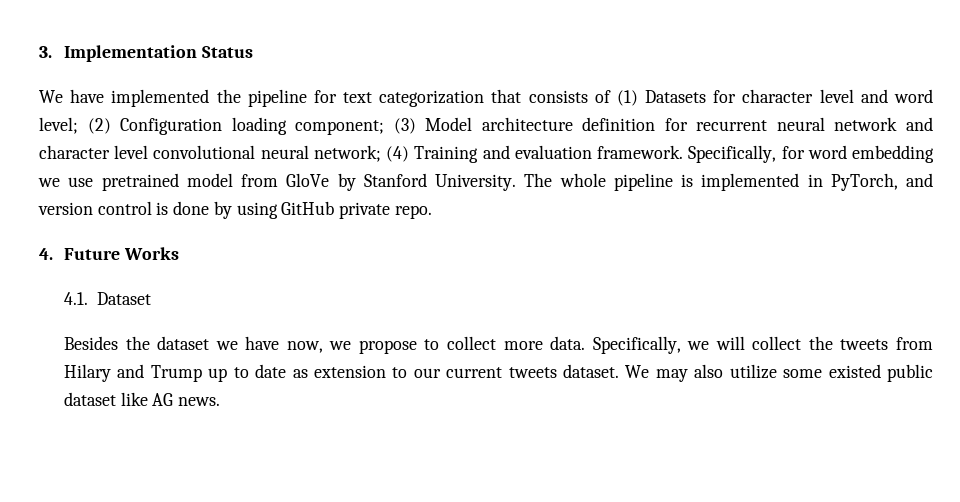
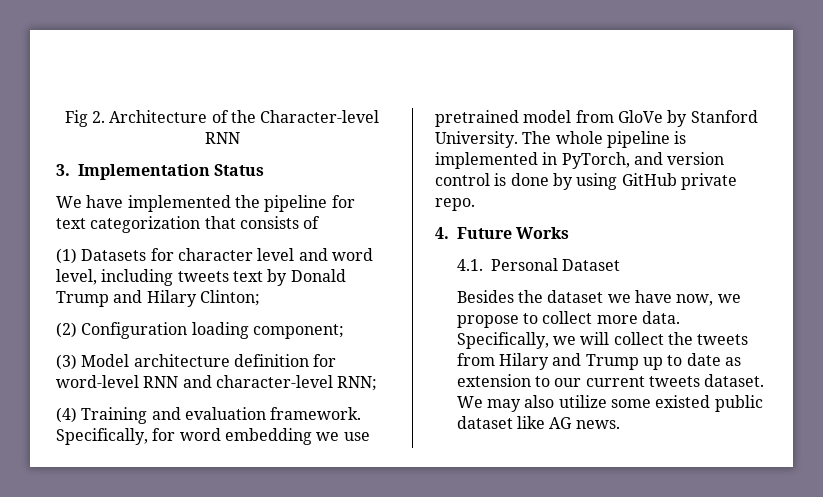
(39, 52) none -> [64,110,380,127] [204,132,240,144] Fig 2. Architecture of the Character-level RNN //
(611, 96) none -> (321, 222) //
[39,117,78,134] level; -> [56,269,346,286] [56,290,260,307] level, including tweets text by Donald Trump and Hilary Clinton; //
(385, 127) none -> (344, 331) //
[696,117,934,131] [39,145,381,162] recurrent neural network and character level convolutional neural network; -> [56,375,378,391] word-level RNN and character-level RNN; //
(88, 298) none -> [490,258,558,271] Personal

